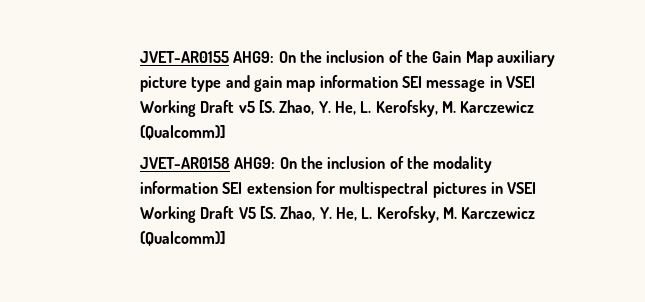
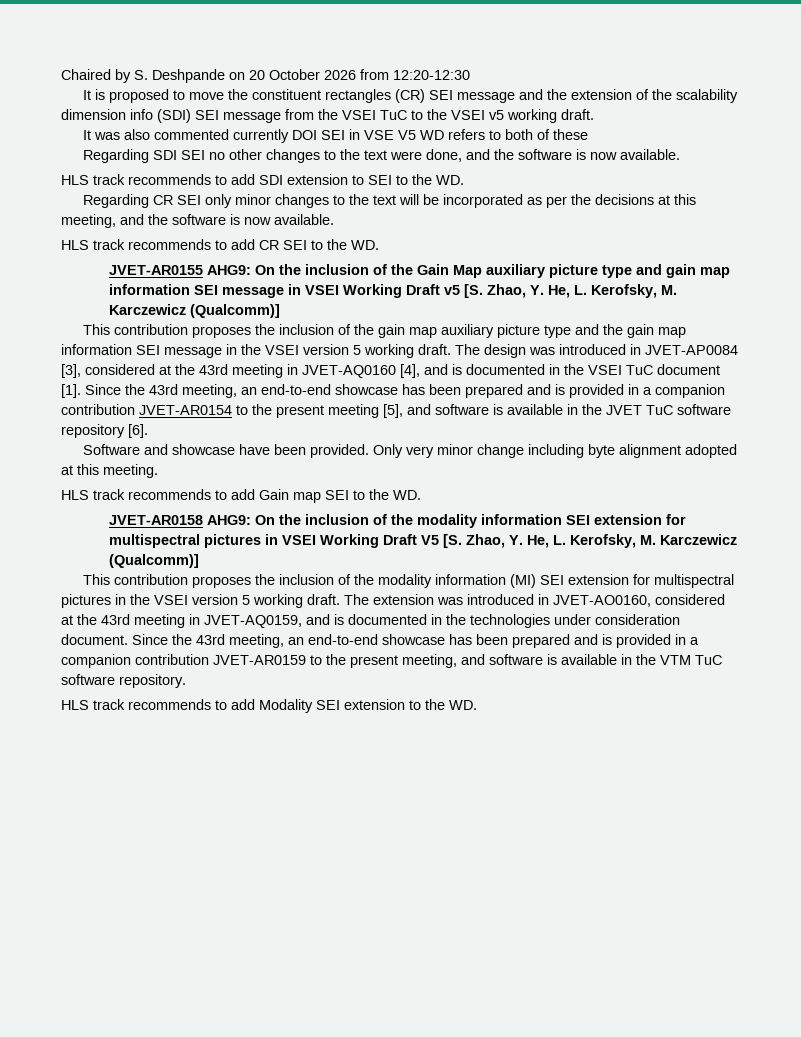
(140, 57) none -> [61,69,470,83] [83,89,739,103] [61,109,594,123] [83,129,589,143] [83,149,681,163] [61,174,464,185] [83,194,697,208] [61,214,334,228] [61,239,379,250] Chaired by S. Deshpande on 20 October 2026 from 12:20-12:30 // It is proposed to move the constituent rectangles (CR) SEI message and the extension of the scalability dimension info (SDI) SEI message from the VSEI TuC to the VSEI v5 working draft. // It was also commented currently DOI SEI in VSE V5 WD refers to both of these // Regarding SDI SEI no other changes to the text were done, and the software is now available. // HLS track recommends to add SDI extension to SEI to the WD. // Regarding CR SEI only minor changes to the text will be incorporated as per the decisions at this meeting, and the software is now available. // HLS track recommends to add CR SEI to the WD. //
(226, 132) none -> [83,324,687,338] [61,344,738,358] [61,364,720,378] [61,384,725,398] [61,404,731,418] [61,424,148,438] [83,444,738,458] [61,464,158,478] [61,489,421,503] // This contribution proposes the inclusion of the gain map auxiliary picture type and the gain map information SEI message in the VSEI version 5 working draft. The design was introduced in JVET-AP0084 [3], considered at the 43rd meeting in JVET-AQ0160 [4], and is documented in the VSEI TuC document [1]. Since the 43rd meeting, an end-to-end showcase has been prepared and is provided in a companion contribution JVET-AR0154 to the present meeting [5], and software is available in the JVET TuC software repository [6]. // Software and showcase have been provided. Only very minor change including byte alignment adopted at this meeting. // HLS track recommends to add Gain map SEI to the WD.
(226, 238) none -> [83,574,735,588] [61,594,725,608] [61,614,680,628] [61,634,699,648] [61,654,722,668] [61,674,186,688] [61,699,477,713] // This contribution proposes the inclusion of the modality information (MI) SEI extension for multispectral pictures in the VSEI version 5 working draft. The extension was introduced in JVET-AO0160, considered at the 43rd meeting in JVET-AQ0159, and is documented in the technologies under consideration document. Since the 43rd meeting, an end-to-end showcase has been prepared and is provided in a companion contribution JVET-AR0159 to the present meeting, and software is available in the VTM TuC software repository. // HLS track recommends to add Modality SEI extension to the WD.

